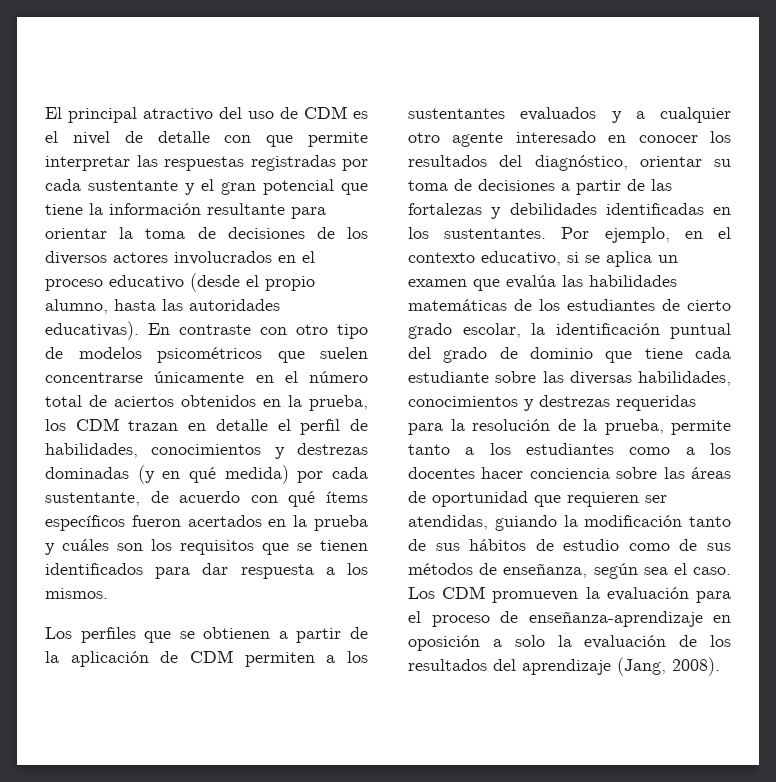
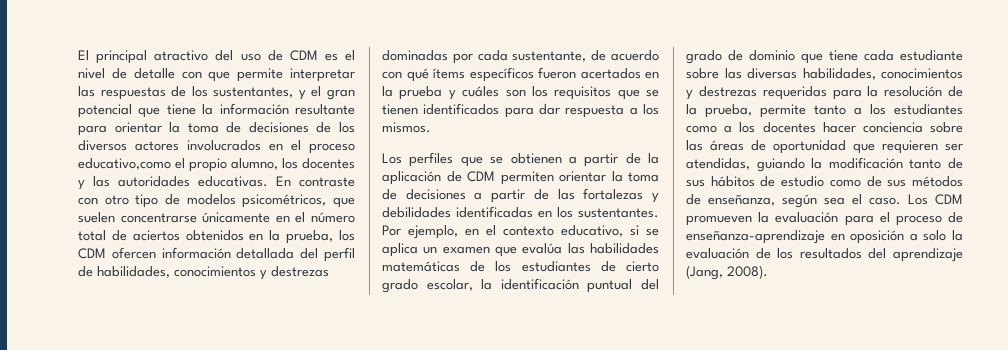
[250,155,368,171] [45,179,178,191] registradas por cada sustentante -> [171,86,294,98] de los sustentantes,
[109,273,240,292] educativo (desde -> [78,158,171,170] educativo,como
[114,299,156,311] hasta -> [282,158,355,169] [78,180,85,190] los docentes y
[45,321,139,340] educativas). -> [198,176,268,187] educativas.
[157,347,262,363] psicométricos -> [242,194,327,208] psicométricos,
[128,419,291,431] trazan en detalle el -> [111,247,319,259] ofercen información detallada del
[137,465,289,484] (y en qué medida) -> (448, 55) none
[326,651,368,663] [408,107,731,123] [408,131,731,147] [408,155,731,171] a los sustentantes evaluados y a cualquier otro agente interesado en conocer los resultados del diagnóstico, orientar su -> [559,171,623,182] orientar la

